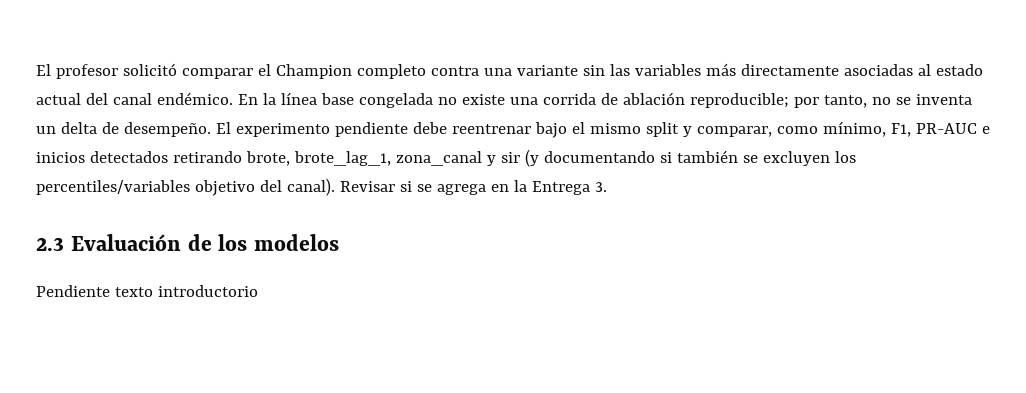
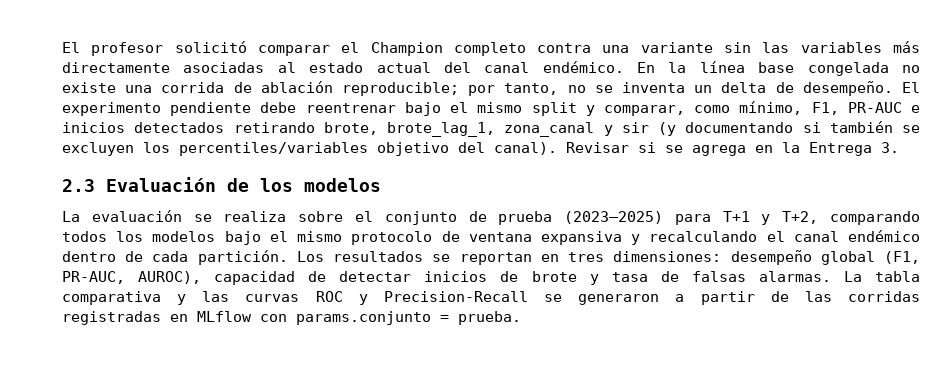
[36,285,258,297] Pendiente texto introductorio -> [62,210,921,225] [62,230,920,245] [62,250,921,265] [62,271,920,285] [62,291,921,305] [62,311,521,325] La evaluación se realiza sobre el conjunto de prueba (2023–2025) para T+1 y T+2, comparando todos los modelos bajo el mismo protocolo de ventana expansiva y recalculando el canal endémico dentro de cada partición. Los resultados se reportan en tres dimensiones: desempeño global (F1, PR-AUC, AUROC), capacidad de detectar inicios de brote y tasa de falsas alarmas. La tabla comparativa y las curvas ROC y Precision-Recall se generaron a partir de las corridas registradas en MLflow con params.conjunto = prueba.

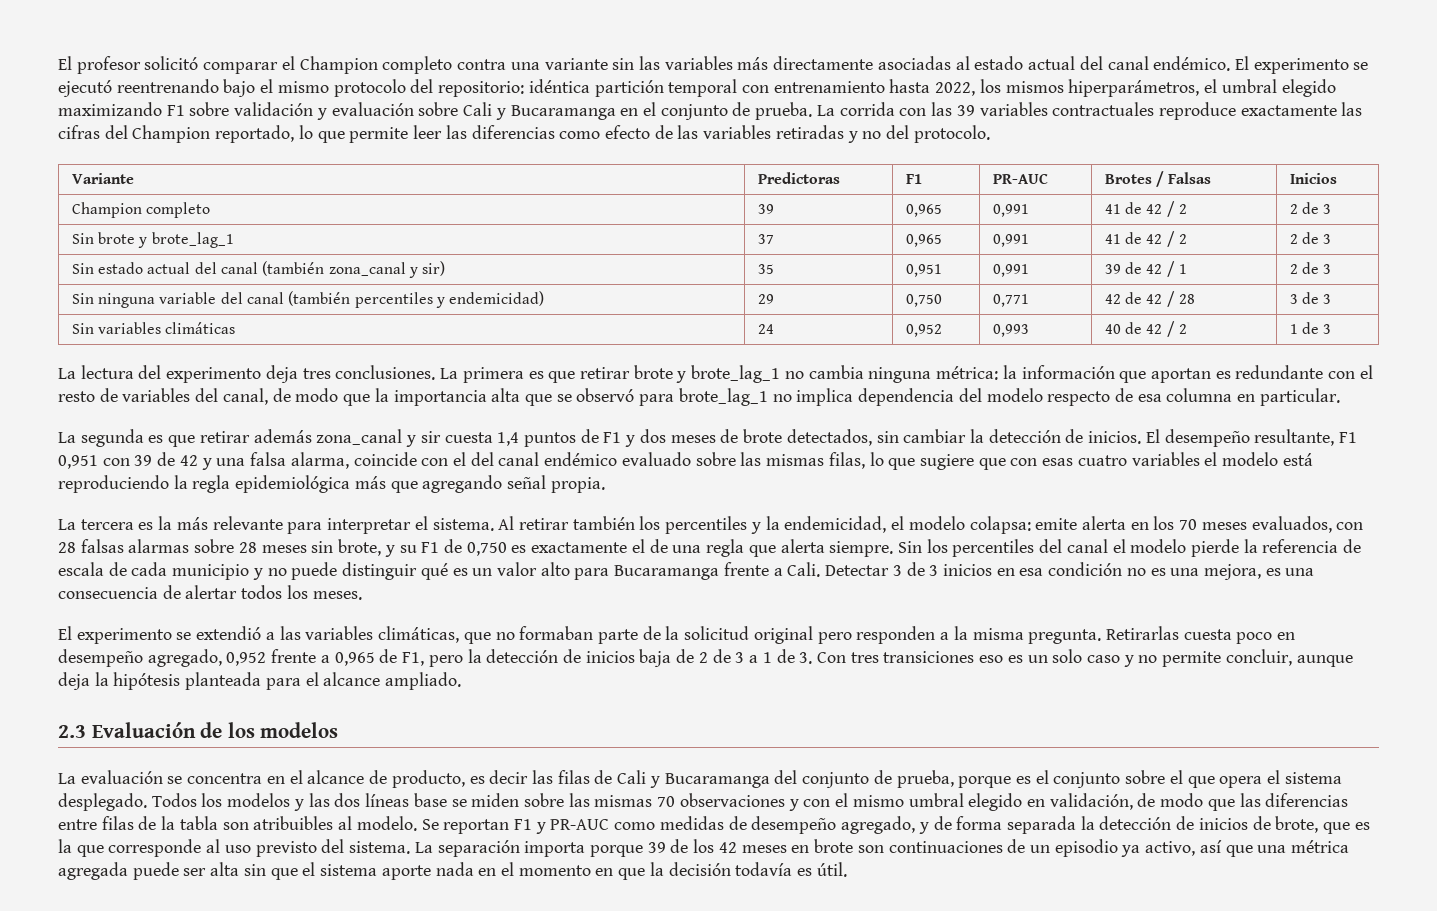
[637,61,920,76] [62,81,921,96] [62,101,920,116] [62,121,920,137] [62,142,899,156] En la línea base congelada no existe una corrida de ablación reproducible; por tanto, no se inventa un delta de desempeño. El experimento pendiente debe reentrenar bajo el mismo split y comparar, como mínimo, F1, PR-AUC e inicios detectados retirando brote, brote_lag_1, zona_canal y sir (y documentando si también se excluyen los percentiles/variables objetivo del canal). Revisar si se agrega en la Entrega 3. -> [1234,56,1369,74] [58,79,1336,97] [58,102,1363,120] [58,125,990,143] [71,173,134,184] [757,172,840,184] [905,174,922,184] [992,173,1048,184] [1104,171,1212,187] [1289,173,1337,184] [71,202,211,218] [757,204,774,214] [905,204,942,217] [992,204,1029,217] [1104,201,1188,217] [1289,202,1332,214] [71,232,234,248] [757,234,774,244] [905,234,942,247] [992,234,1029,247] [1104,231,1188,247] [1289,232,1332,244] [71,261,446,278] [757,264,774,274] [905,264,942,277] [992,264,1029,277] [1104,261,1188,277] [1289,262,1332,274] [71,291,545,308] [757,294,774,304] [905,294,942,307] [992,294,1029,307] [1104,291,1196,307] [1289,292,1332,304] [71,322,236,334] [757,324,774,334] [905,324,942,337] [992,324,1029,337] [1104,321,1188,337] [1289,322,1332,334] [58,365,1373,383] [58,388,1340,406] [58,429,1358,447] [58,452,1313,470] [58,475,605,493] [58,516,1364,534] [58,539,1362,557] [58,562,1315,580] [58,585,362,600] [58,626,1296,644] [58,649,1353,667] [58,672,462,690] El experimento se ejecutó reentrenando bajo el mismo protocolo del repositorio: idéntica partición temporal con entrenamiento hasta 2022, los mismos hiperparámetros, el umbral elegido maximizando F1 sobre validación y evaluación sobre Cali y Bucaramanga en el conjunto de prueba. La corrida con las 39 variables contractuales reproduce exactamente las cifras del Champion reportado, lo que permite leer las diferencias como efecto de las variables retiradas y no del protocolo. // Variante | Predictoras | F1 | PR-AUC | Brotes / Falsas | Inicios // Champion completo | 39 | 0,965 | 0,991 | 41 de 42 / 2 | 2 de 3 // Sin brote y brote_lag_1 | 37 | 0,965 | 0,991 | 41 de 42 / 2 | 2 de 3 // Sin estado actual del canal (también zona_canal y sir) | 35 | 0,951 | 0,991 | 39 de 42 / 1 | 2 de 3 // Sin ninguna variable del canal (también percentiles y endemicidad) | 29 | 0,750 | 0,771 | 42 de 42 / 28 | 3 de 3 // Sin variables climáticas | 24 | 0,952 | 0,993 | 40 de 42 / 2 | 1 de 3 // La lectura del experimento deja tres conclusiones. La primera es que retirar brote y brote_lag_1 no cambia ninguna métrica: la información que aportan es redundante con el resto de variables del canal, de modo que la importancia alta que se observó para brote_lag_1 no implica dependencia del modelo respecto de esa columna en particular. // La segunda es que retirar además zona_canal y sir cuesta 1,4 puntos de F1 y dos meses de brote detectados, sin cambiar la detección de inicios. El desempeño resultante, F1 0,951 con 39 de 42 y una falsa alarma, coincide con el del canal endémico evaluado sobre las mismas filas, lo que sugiere que con esas cuatro variables el modelo está reproduciendo la regla epidemiológica más que agregando señal propia. // La tercera es la más relevante para interpretar el sistema. Al retirar también los percentiles y la endemicidad, el modelo colapsa: emite alerta en los 70 meses evaluados, con 28 falsas alarmas sobre 28 meses sin brote, y su F1 de 0,750 es exactamente el de una regla que alerta siempre. Sin los percentiles del canal el modelo pierde la referencia de escala de cada municipio y no puede distinguir qué es un valor alto para Bucaramanga frente a Cali. Detectar 3 de 3 inicios en esa condición no es una mejora, es una consecuencia de alertar todos los meses. // El experimento se extendió a las variables climáticas, que no formaban parte de la solicitud original pero responden a la misma pregunta. Retirarlas cuesta poco en desempeño agregado, 0,952 frente a 0,965 de F1, pero la detección de inicios baja de 2 de 3 a 1 de 3. Con tres transiciones eso es un solo caso y no permite concluir, aunque deja la hipótesis planteada para el alcance ampliado.
[223,211,921,225] [62,230,920,245] [62,250,921,265] [62,271,920,285] [62,291,921,305] [62,311,521,325] realiza sobre el conjunto de prueba (2023–2025) para T+1 y T+2, comparando todos los modelos bajo el mismo protocolo de ventana expansiva y recalculando el canal endémico dentro de cada partición. Los resultados se reportan en tres dimensiones: desempeño global (F1, PR-AUC, AUROC), capacidad de detectar inicios de brote y tasa de falsas alarmas. La tabla comparativa y las curvas ROC y Precision-Recall se generaron a partir de las corridas registradas en MLflow con params.conjunto = prueba. -> [187,770,1342,788] [58,793,1349,811] [58,816,1370,834] [58,839,1350,857] [58,862,847,880] concentra en el alcance de producto, es decir las filas de Cali y Bucaramanga del conjunto de prueba, porque es el conjunto sobre el que opera el sistema desplegado. Todos los modelos y las dos líneas base se miden sobre las mismas 70 observaciones y con el mismo umbral elegido en validación, de modo que las diferencias entre filas de la tabla son atribuibles al modelo. Se reportan F1 y PR-AUC como medidas de desempeño agregado, y de forma separada la detección de inicios de brote, que es la que corresponde al uso previsto del sistema. La separación importa porque 39 de los 42 meses en brote son continuaciones de un episodio ya activo, así que una métrica agregada puede ser alta sin que el sistema aporte nada en el momento en que la decisión todavía es útil.

